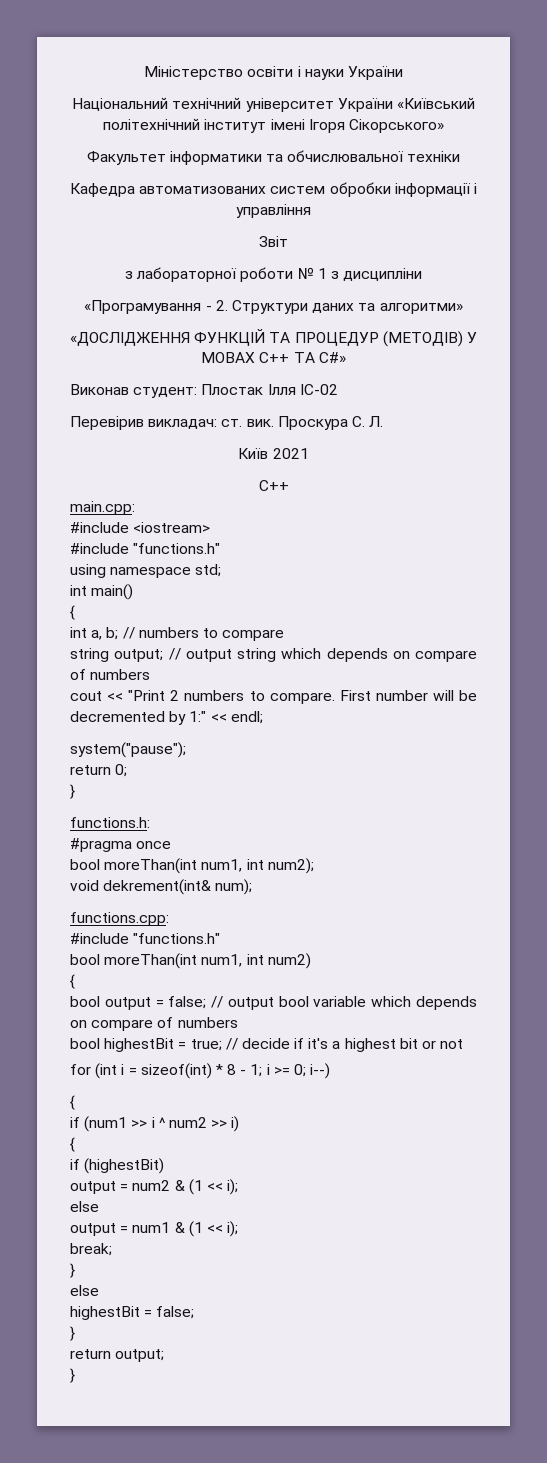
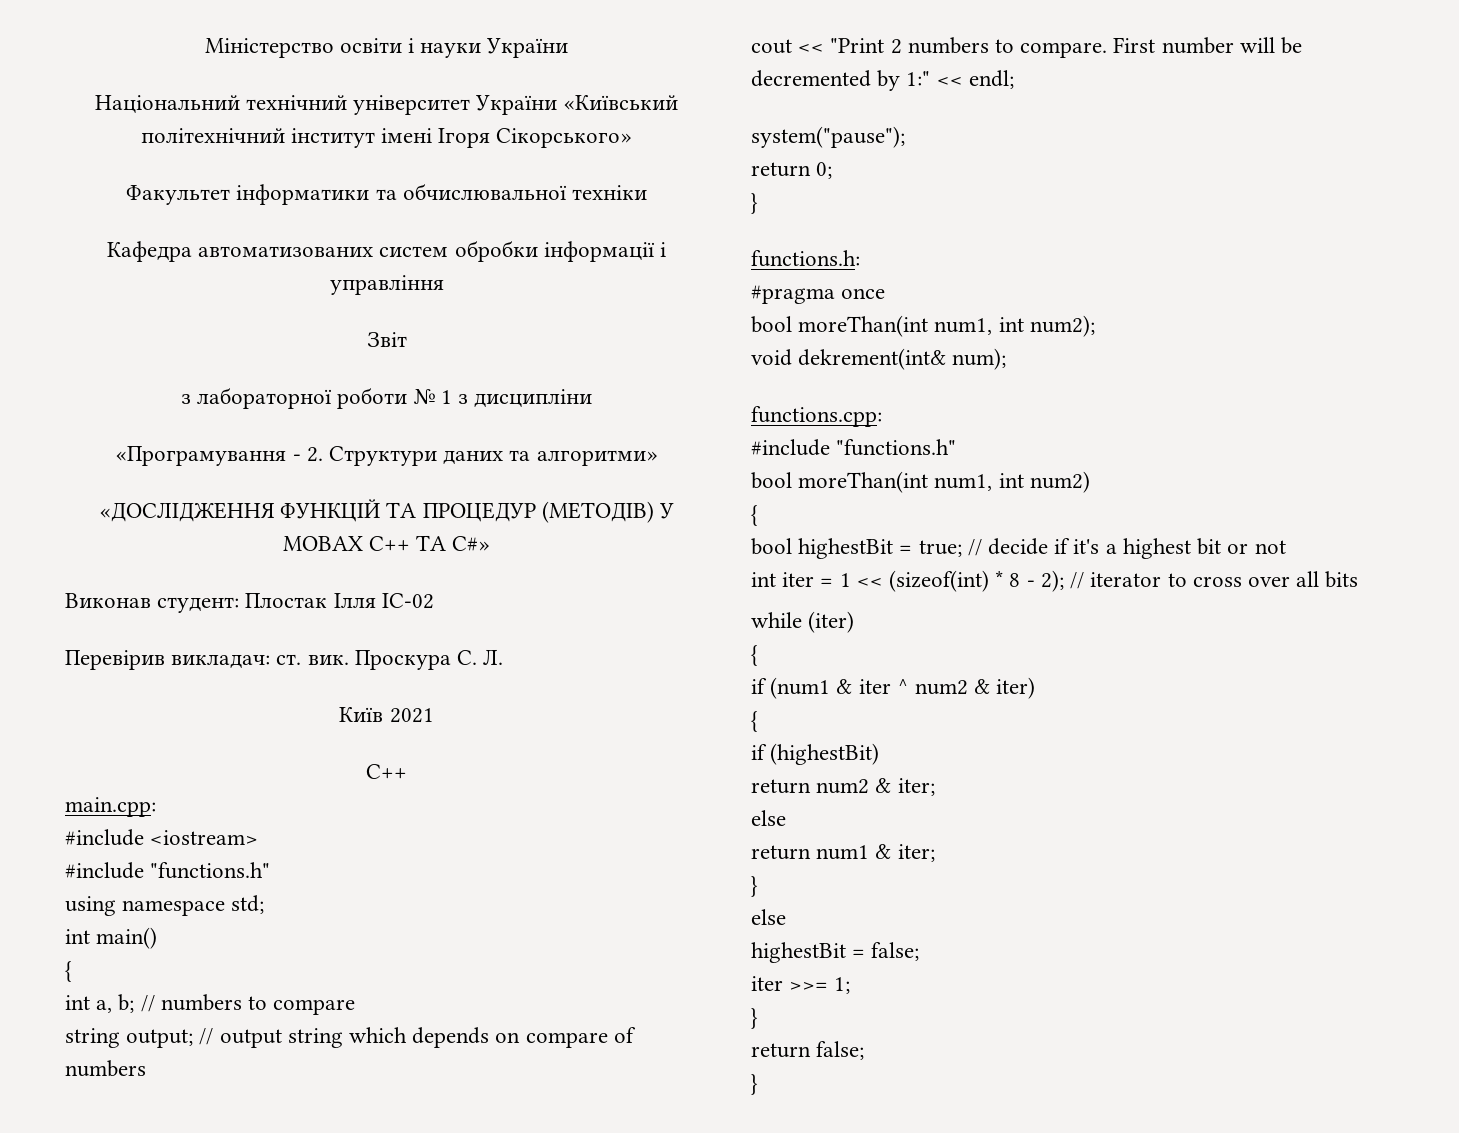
[70,996,477,1010] [70,1017,238,1031] // bool output = false; // output bool variable which depends on compare of numbers -> (758, 515) none
[70,1063,331,1079] [70,1095,75,1110] [70,1116,240,1132] [70,1137,75,1152] [70,1158,165,1174] [70,1179,239,1195] [70,1201,99,1212] [70,1221,239,1237] [70,1243,112,1256] for (int i = sizeof(int) * 8 - 1; i >= 0; i--) // { // if (num1 >> i ^ num2 >> i) // { // if (highestBit) // output = num2 & (1 << i); // else // output = num1 & (1 << i); // break; -> [751,570,1359,592] [751,611,855,633] [751,645,758,666] [751,677,1036,699] [751,711,758,732] [751,743,880,765] [751,778,935,796] [751,810,786,826] [751,844,935,862] int iter = 1 << (sizeof(int) * 8 - 2); // iterator to cross over all bits // while (iter) // { // if (num1 & iter ^ num2 & iter) // { // if (highestBit) // return num2 & iter; // else // return num1 & iter;
(195, 1312) none -> [751,976,851,994] // iter >>= 1;
[115,1349,165,1362] output; -> [816,1041,865,1060] false;

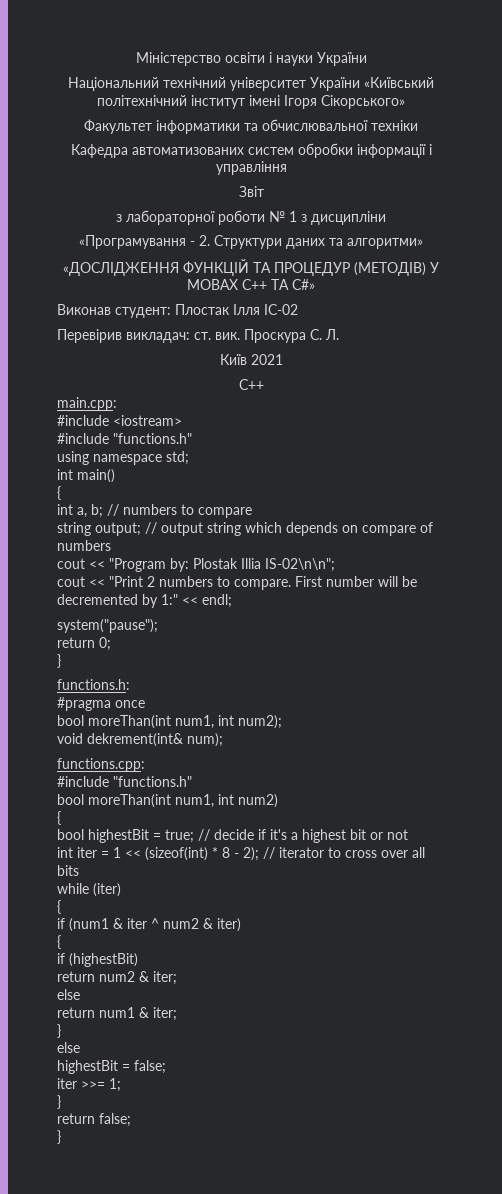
(146, 1068) none -> [57,558,335,572] // cout << "Program by: Plostak Illia IS-02\n\n";

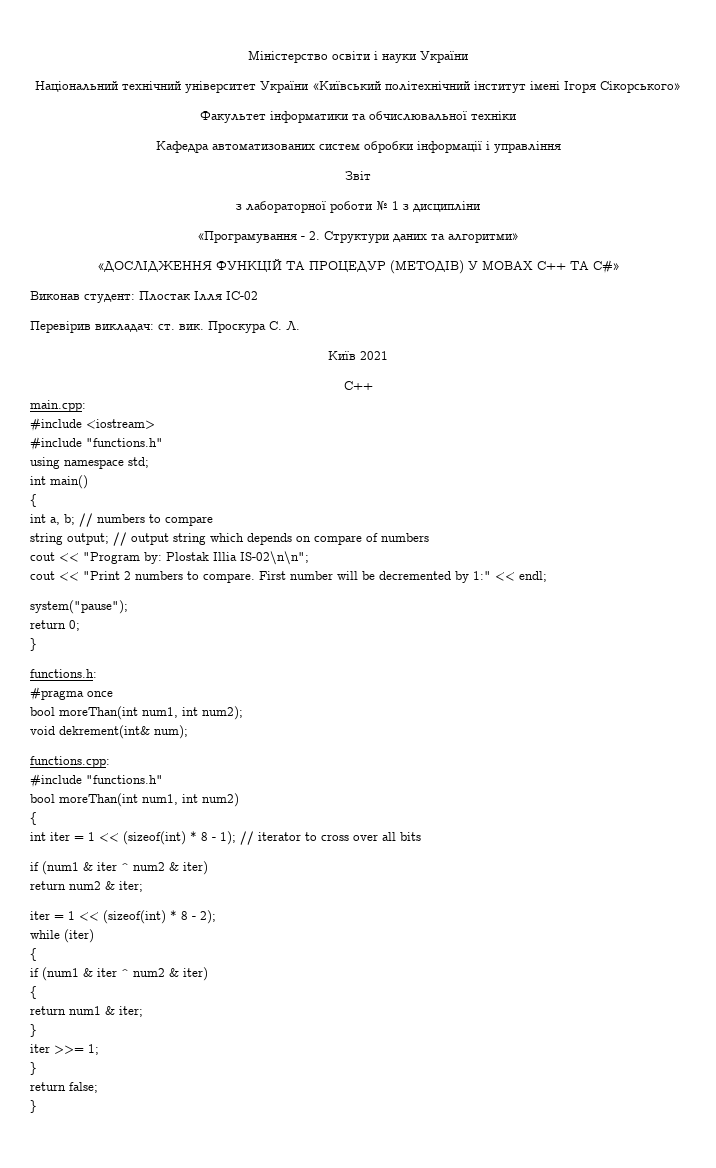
[57,829,408,843] // bool highestBit = true; // decide if it's a highest bit or not -> (37, 818) none
[243,847,259,861] 2); -> [220,831,236,845] 1);
(79, 870) none -> [30,861,208,875] [30,881,143,892] [30,910,216,924] // if (num1 & iter ^ num2 & iter) // return num2 & iter; // iter = 1 << (sizeof(int) * 8 - 2);
[57,953,138,967] [57,971,177,985] [57,989,80,1000] // if (highestBit) // return num2 & iter; // else -> (37, 992) none
[57,1042,80,1053] [57,1060,166,1074] // else // highestBit = false; -> (37, 1030) none

